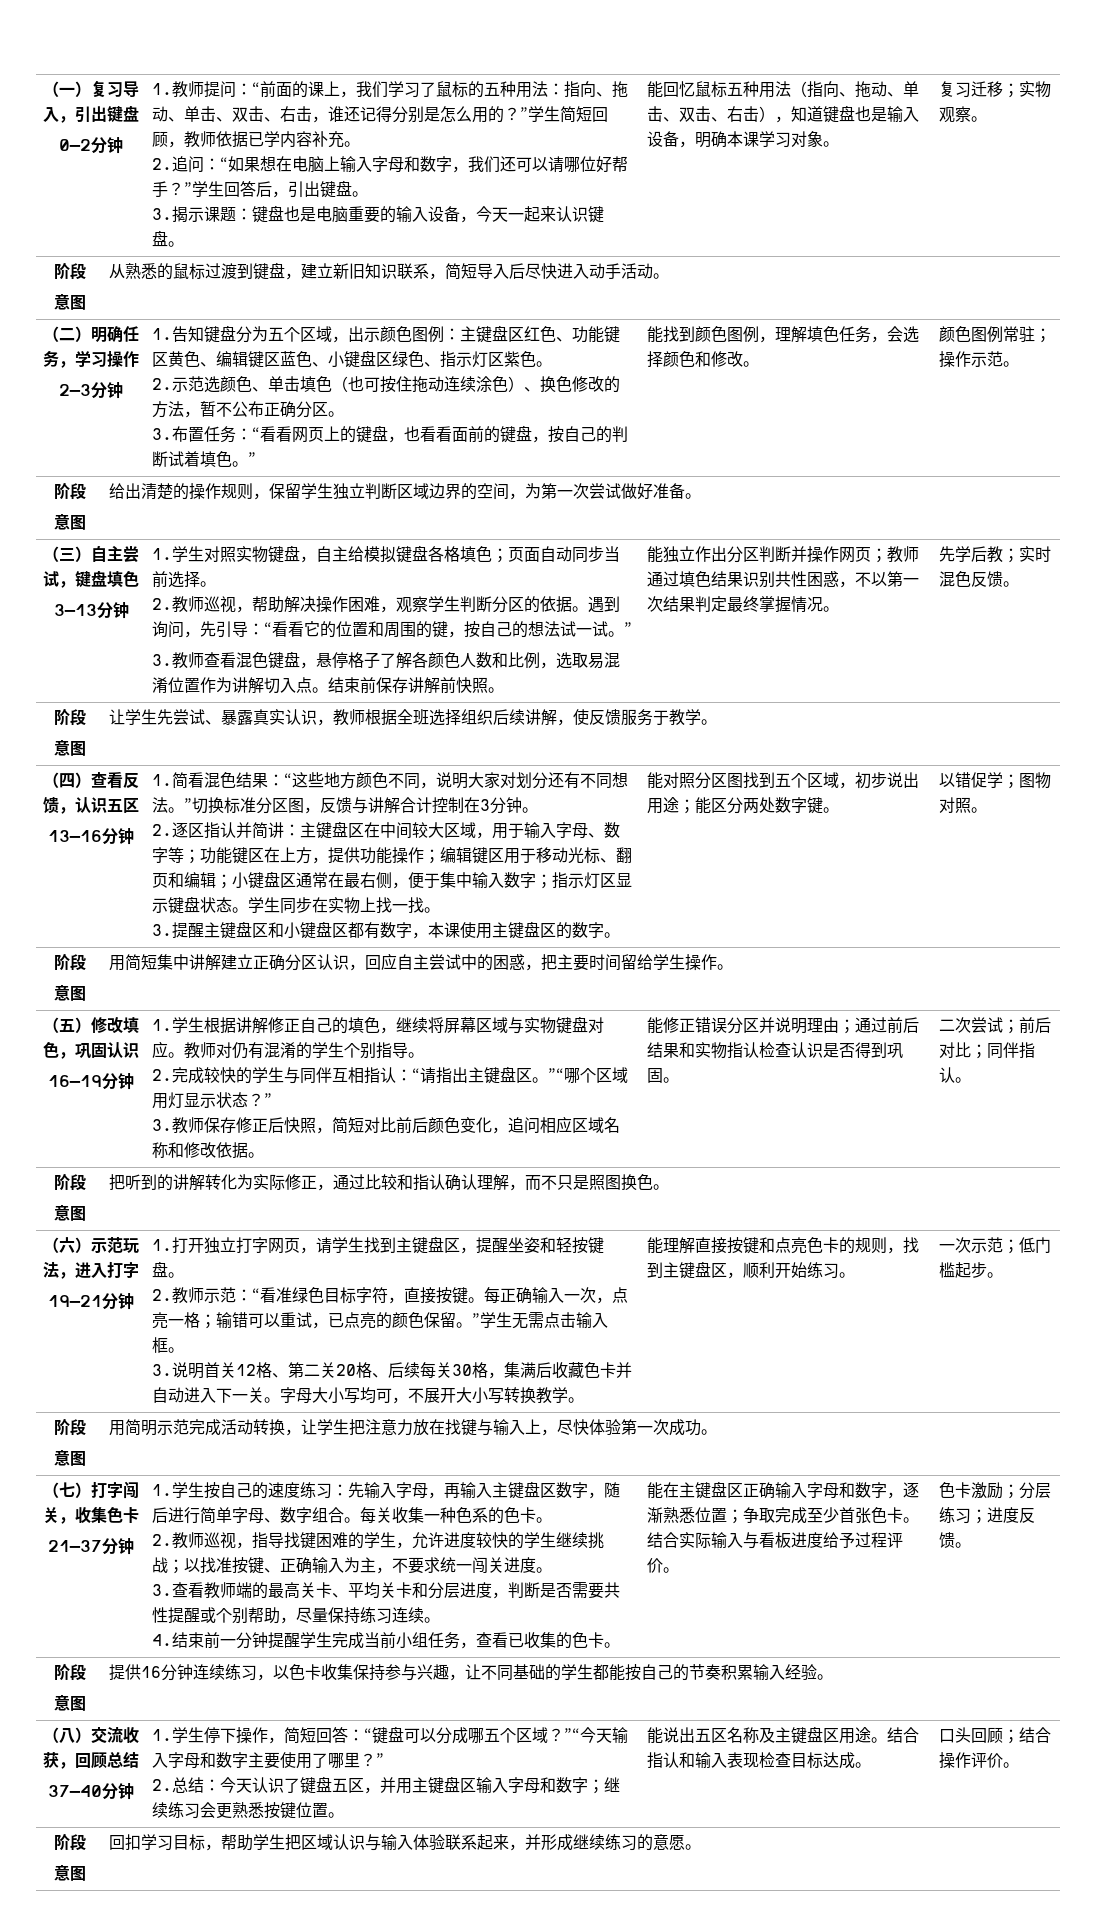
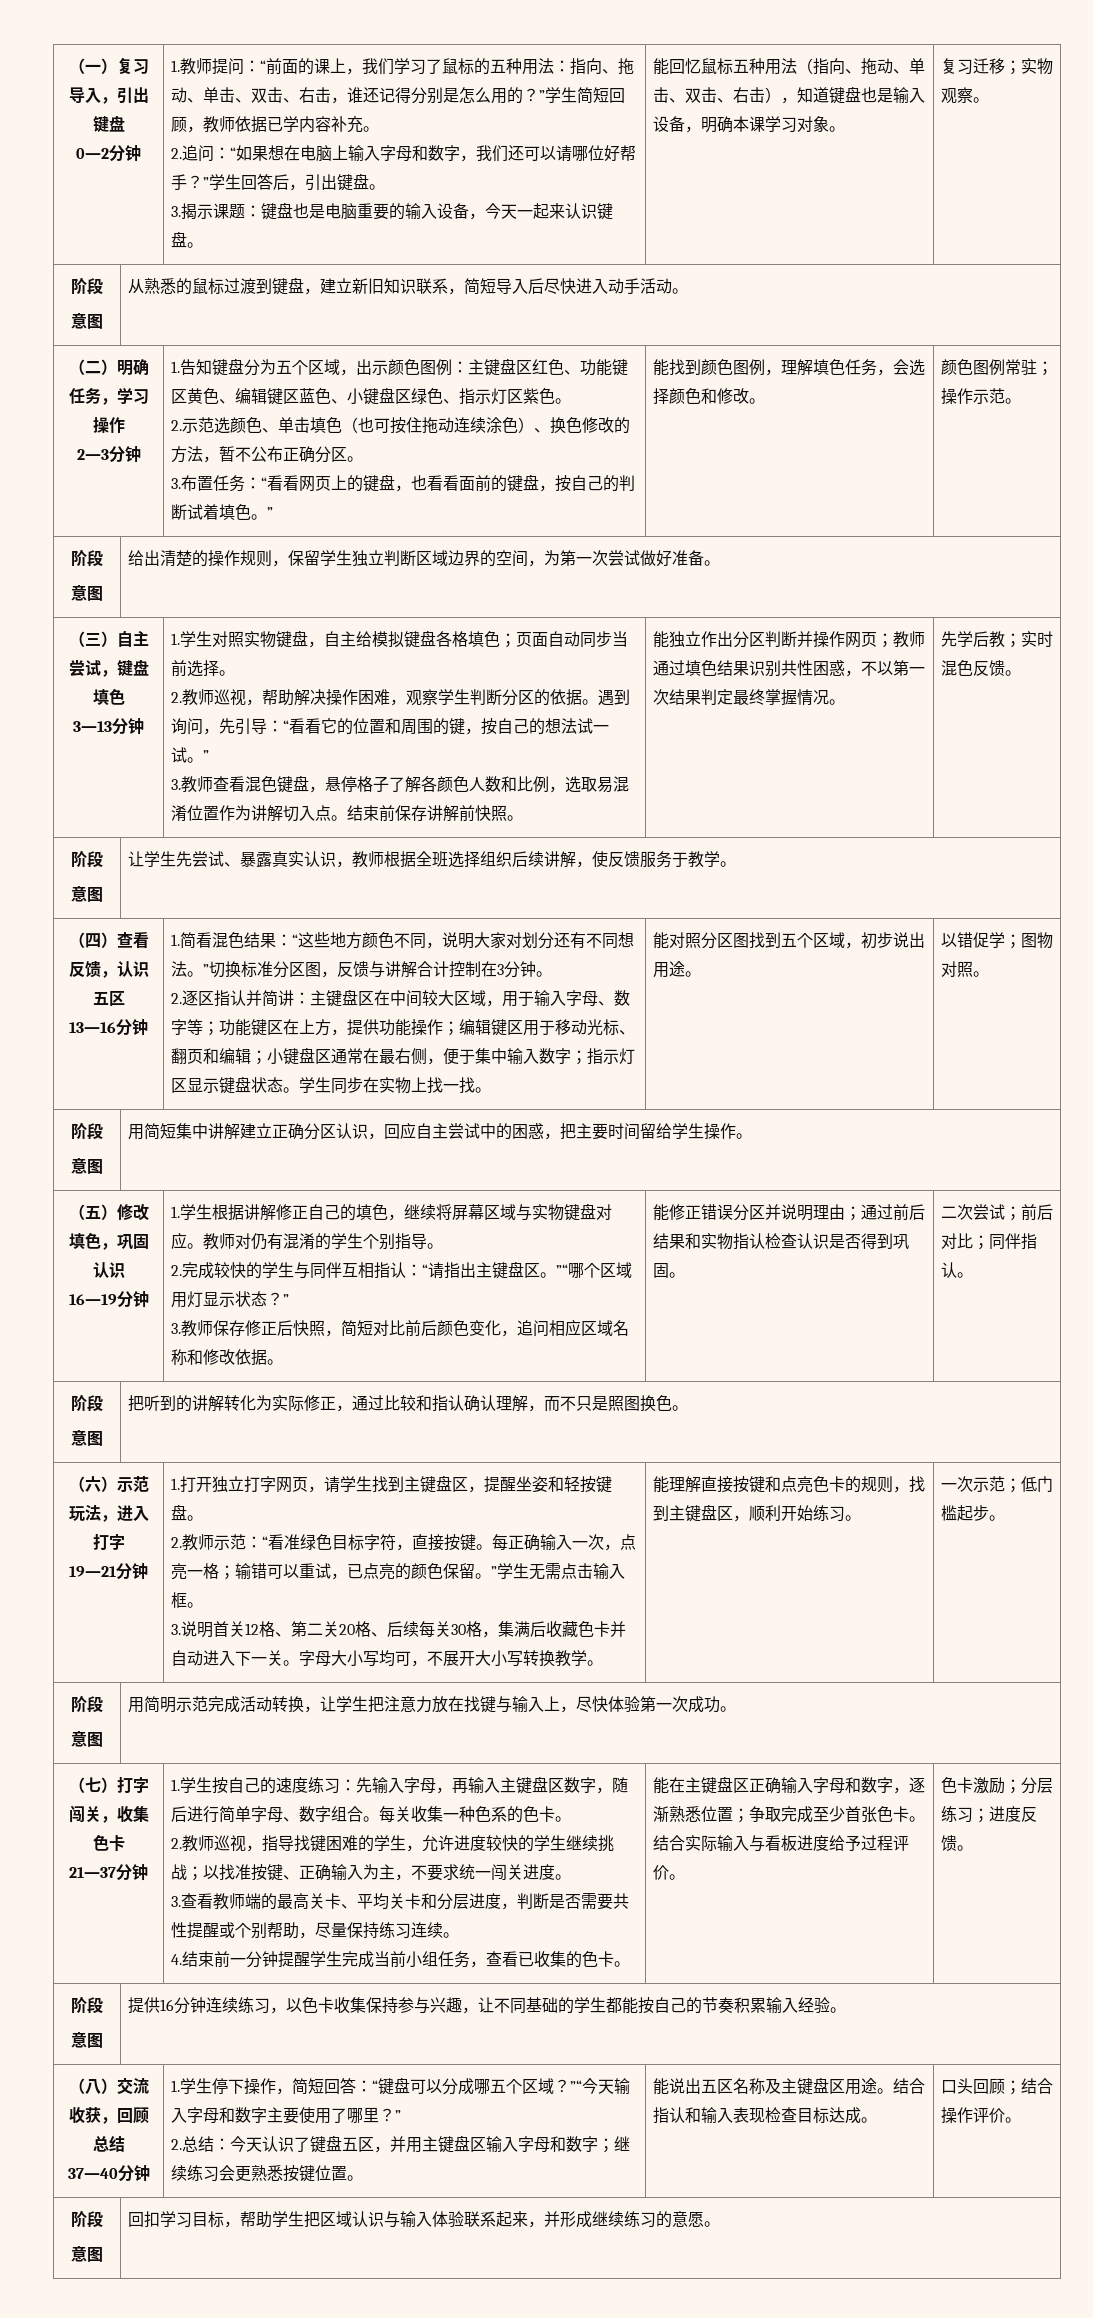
[151,921,620,939] // 3.提醒主键盘区和小键盘区都有数字，本课使用主键盘区的数字。 -> (491, 1090) none
[678,797,823,814] ；能区分两处数字键 -> (685, 969) none

